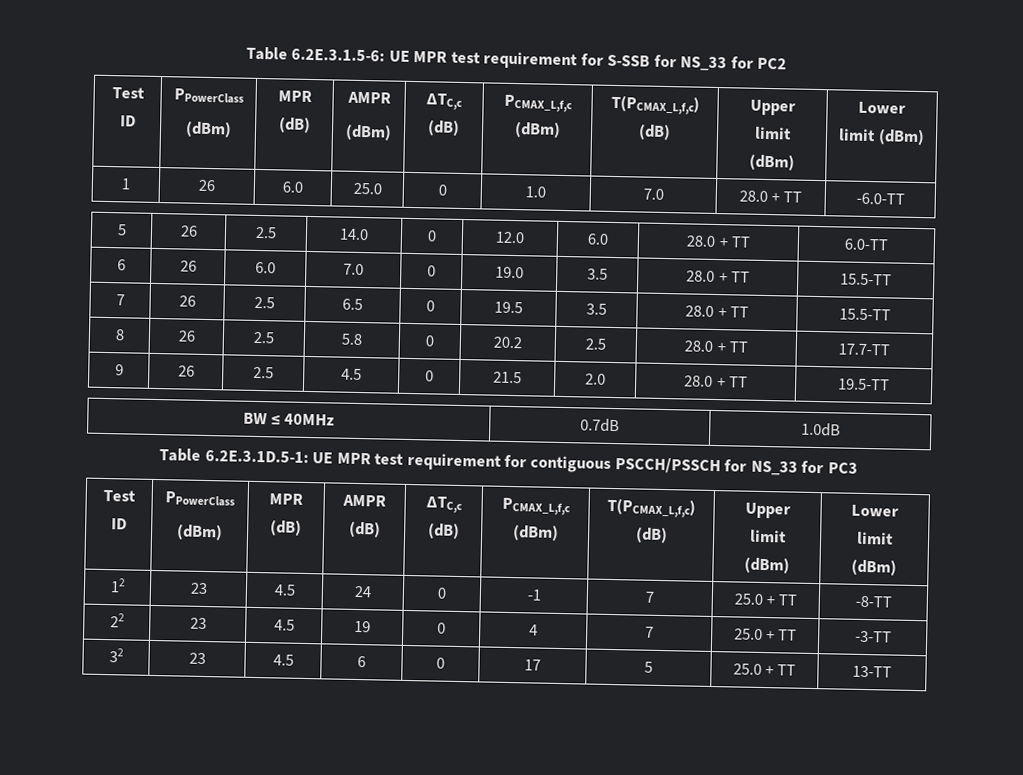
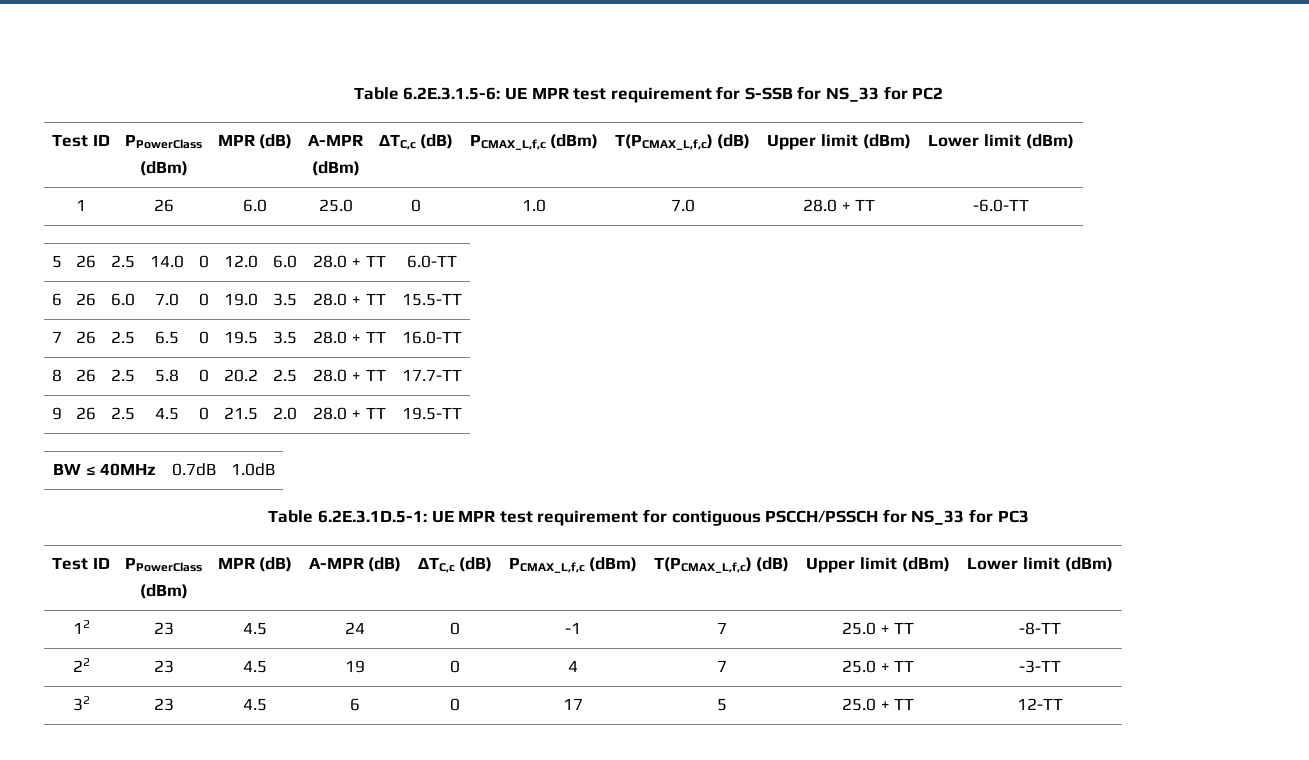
[346,91,391,104] AMPR -> [308,134,363,146] A-MPR
[839,308,891,321] 15.5-TT -> [402,331,462,344] 16.0-TT
[342,494,386,507] AMPR -> [308,557,364,569] A-MPR
[852,665,892,678] 13-TT -> [1017,698,1063,710] 12-TT

